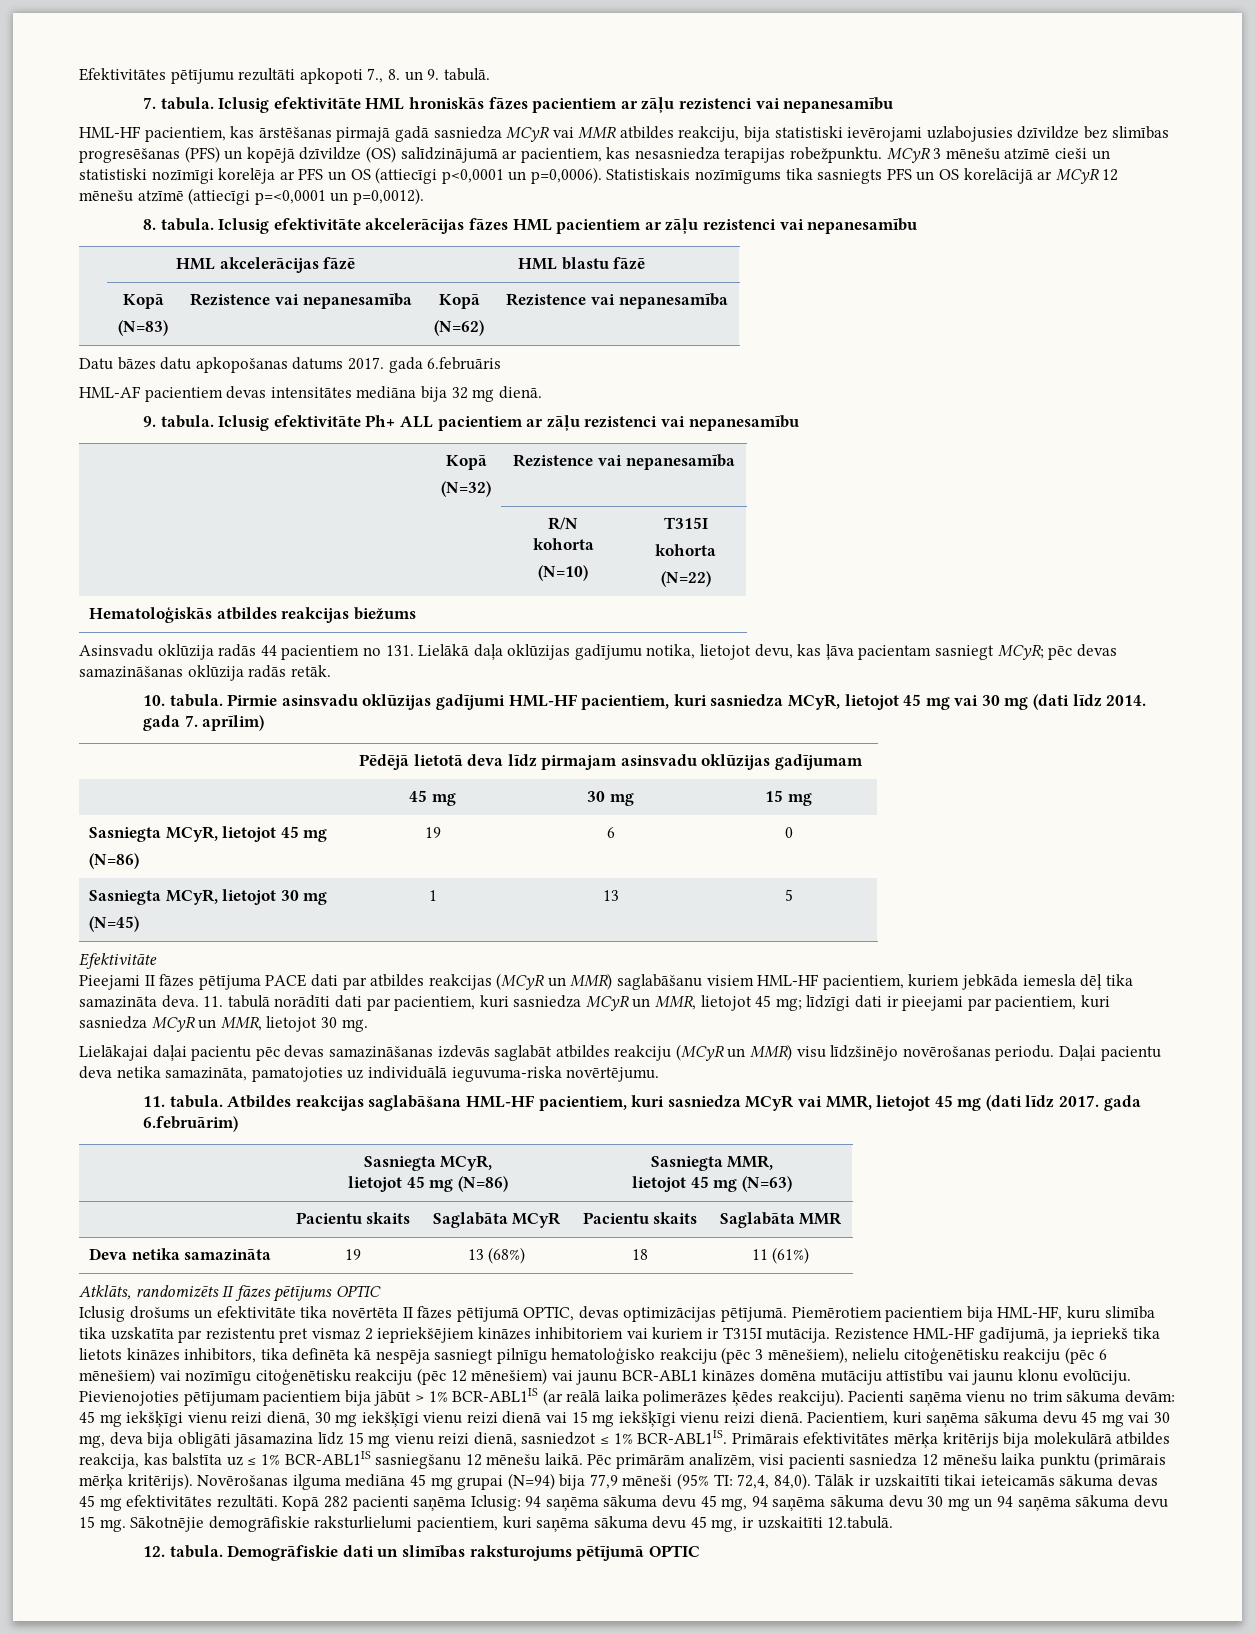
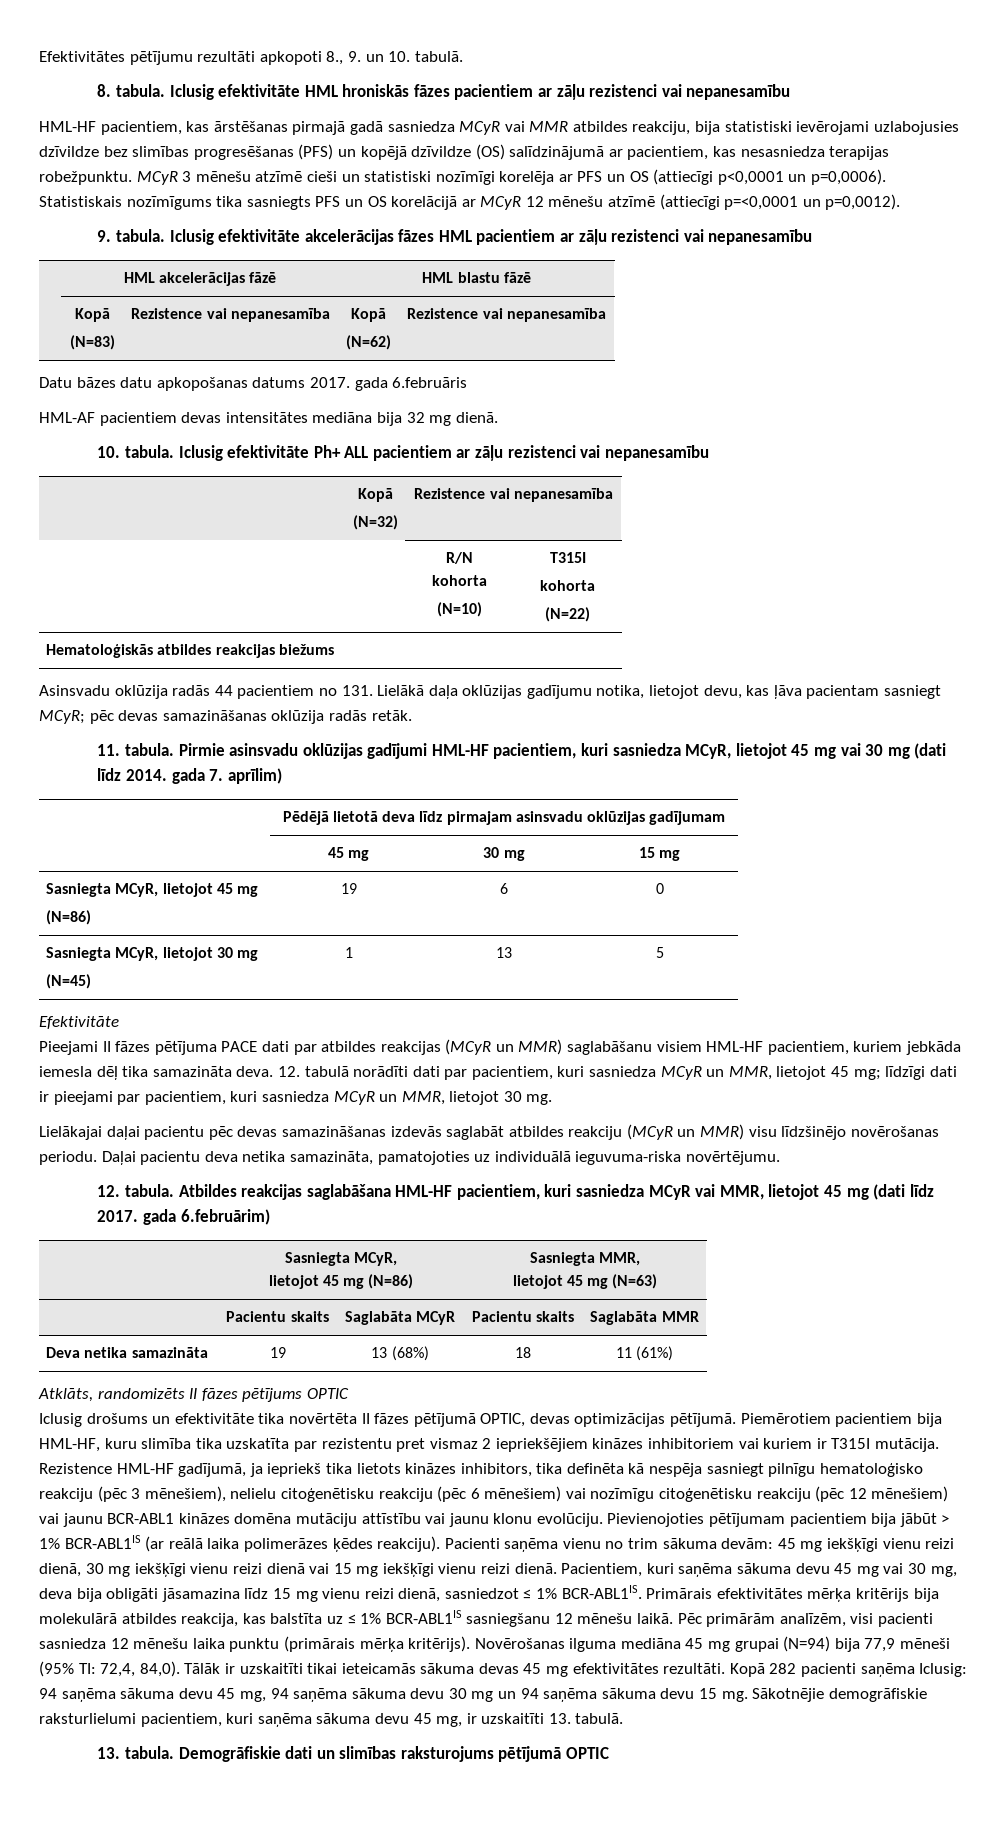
[367,68,490,83] [143,97,157,109] 7., 8. un 9. tabulā. // 7. -> [326,51,463,65] [97,84,112,97] 8., 9. un 10. tabulā. // 8.
[143,219,157,230] 8. -> [97,230,112,242] 9.
[143,416,157,427] 9. -> [97,446,121,458] 10.
[143,695,166,706] 10. -> [97,744,121,756] 11.
[203,996,224,1007] 11. -> [277,1066,300,1077] 12.
[143,1096,166,1107] 11. -> [97,1185,121,1197] 12.
[827,1516,894,1529] [143,1546,166,1557] 12.tabulā. // 12. -> [548,1713,624,1724] [97,1747,121,1759] 13. tabulā. // 13.

